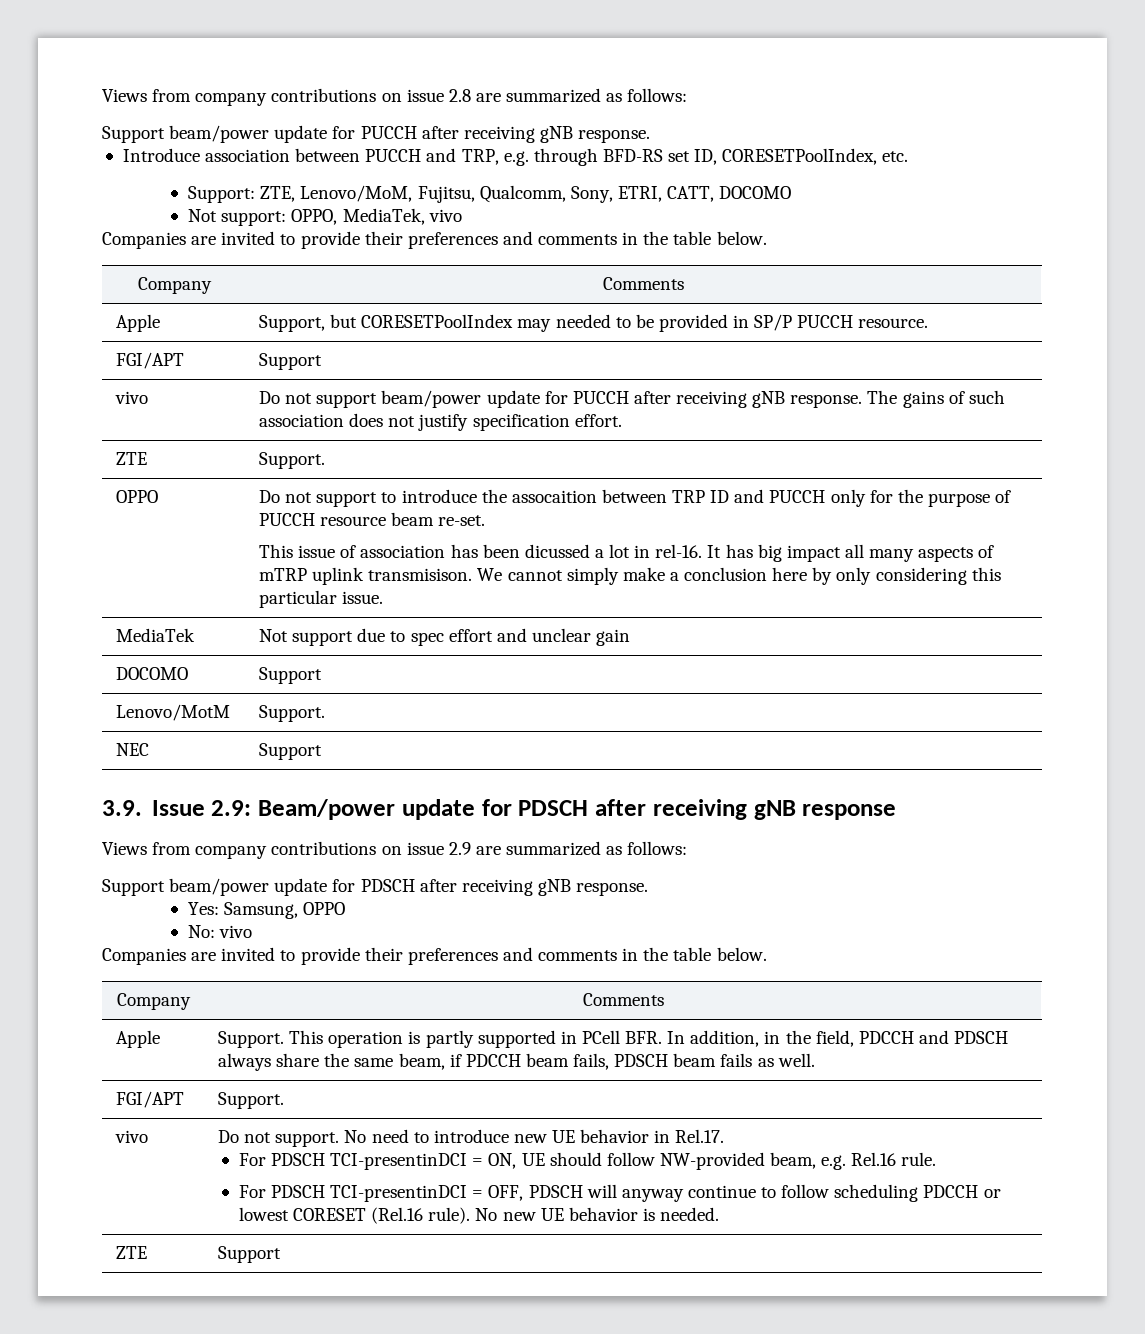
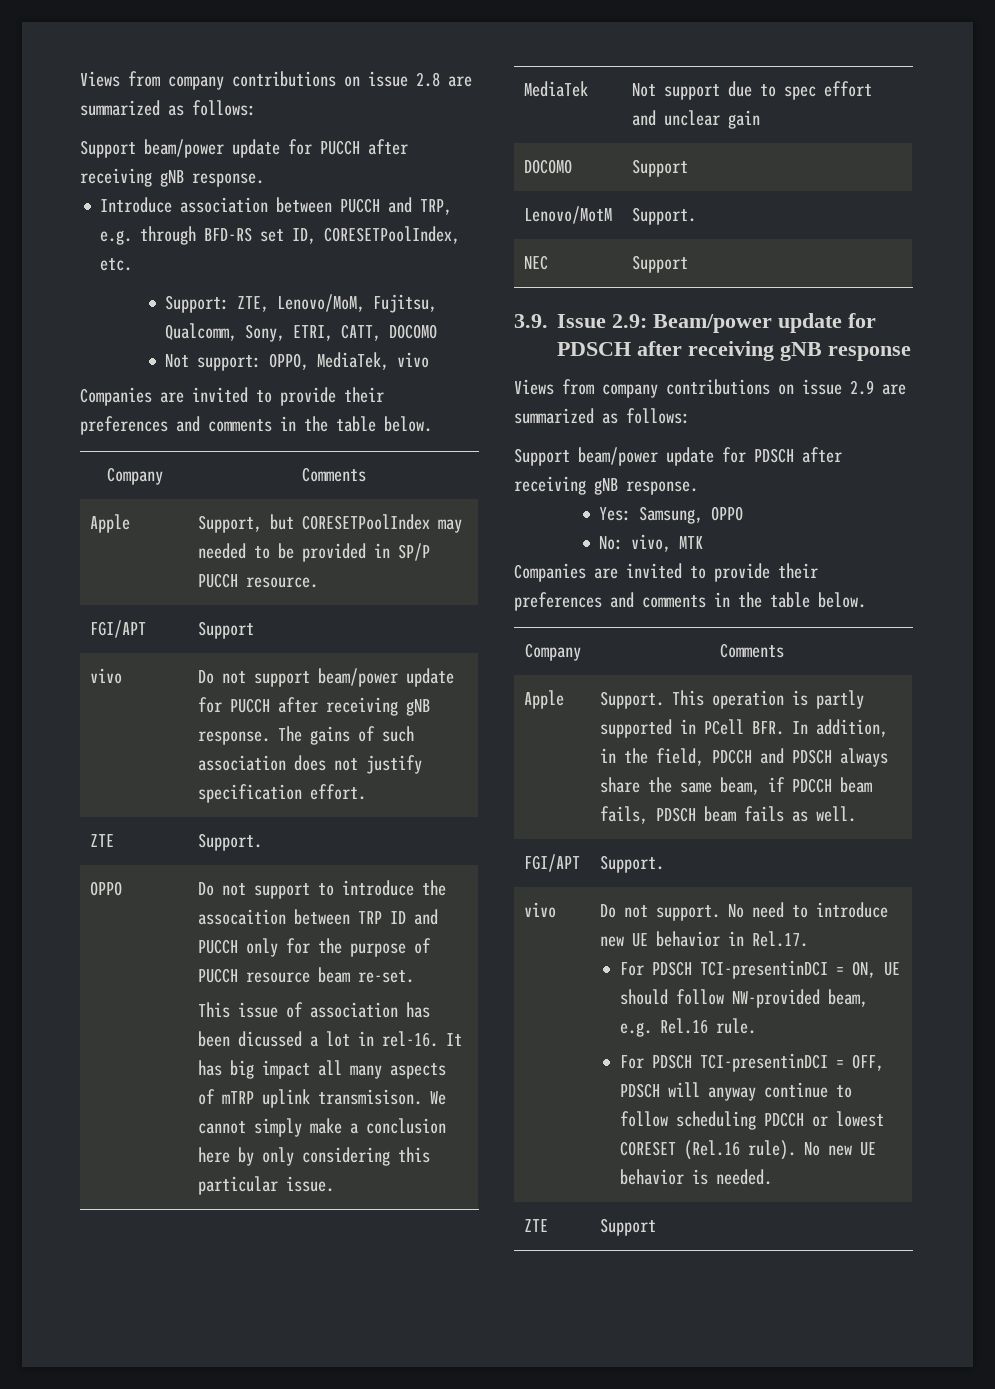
[219,925,253,938] vivo -> [631,534,704,552] vivo, MTK

